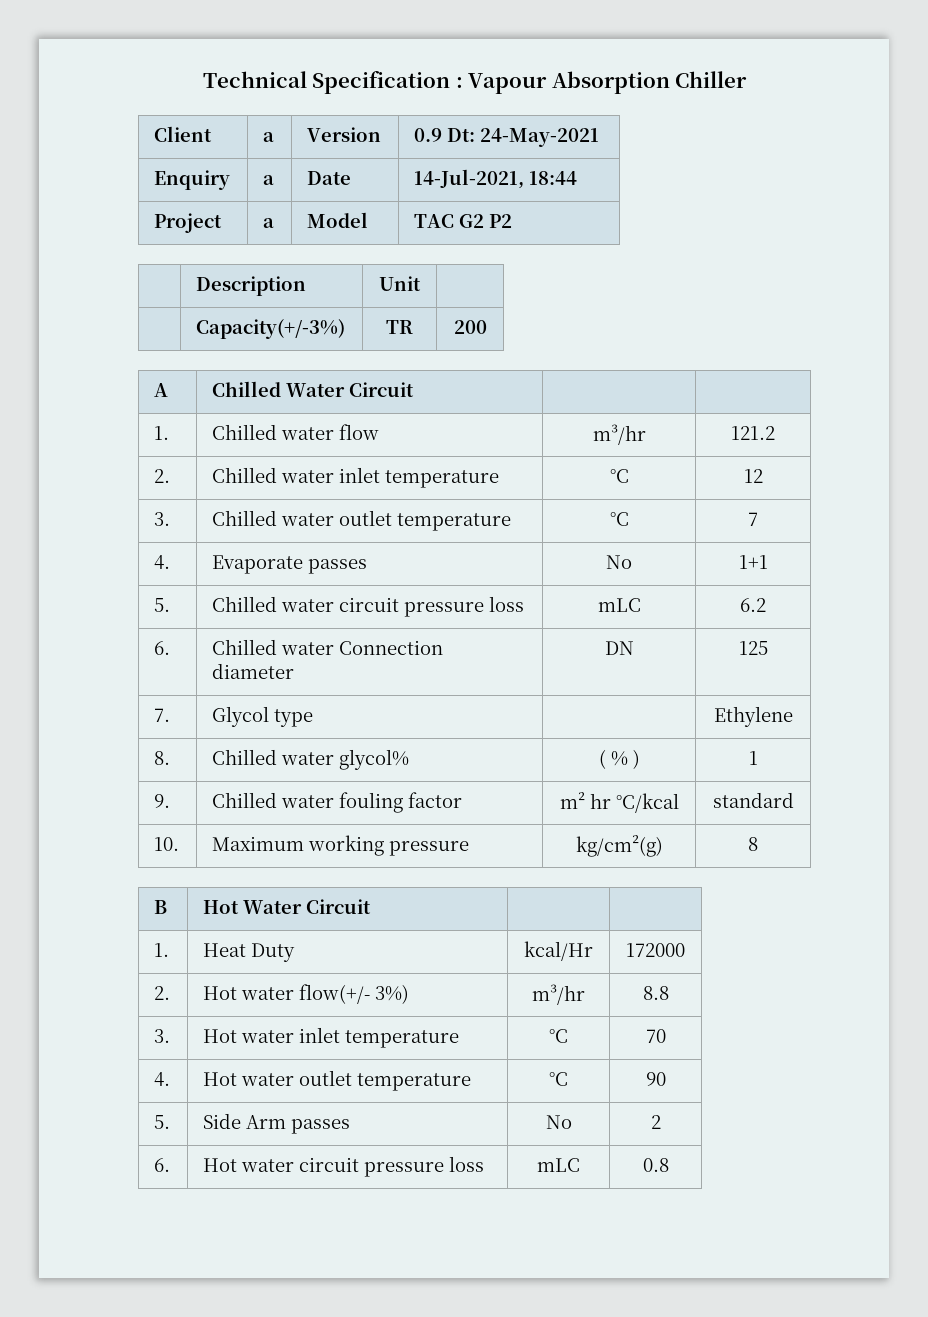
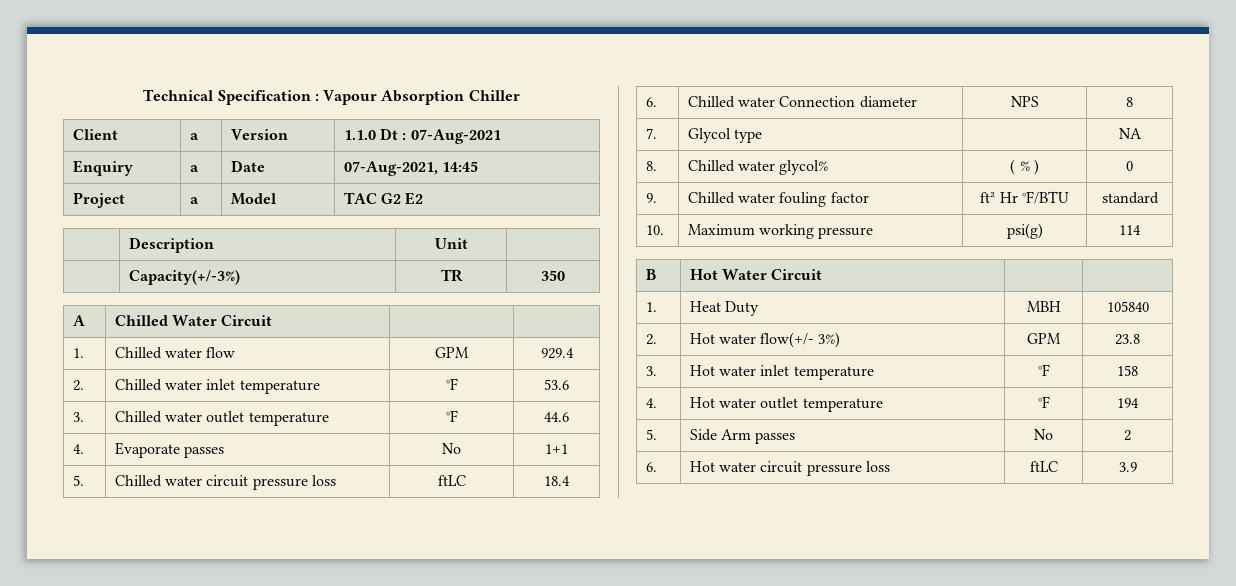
[414,128,600,147] 0.9 Dt: 24-May-2021 -> [343,128,501,144] 1.1.0 Dt : 07-Aug-2021
[414,169,578,189] 14-Jul-2021, 18:44 -> [343,161,478,176] 07-Aug-2021, 14:45
[489,214,513,228] P2 -> [405,192,424,205] E2
[453,320,487,334] 200 -> [541,270,565,281] 350
[592,424,646,445] [731,426,775,440] m³/hr | 121.2 -> [435,347,469,358] [540,348,574,359] GPM | 929.4
[609,469,629,483] [743,469,763,483] °C | 12 -> [445,378,458,390] [544,379,569,390] °F | 53.6
[609,512,629,526] [748,512,758,526] °C | 7 -> [445,410,458,422] [544,412,569,422] °F | 44.6
[597,598,641,612] [740,598,766,612] mLC | 6.2 -> [437,475,466,486] [544,476,570,486] ftLC | 18.4
[604,641,634,655] [738,641,768,655] DN | 125 -> [1010,96,1039,107] [1126,97,1133,107] NPS | 8
[713,706,793,727] Ethylene -> [1118,128,1142,139] NA
[748,751,758,765] 1 -> [1126,161,1133,171] 0
[559,792,679,813] m² hr °C/kcal -> [980,191,1069,204] ft² Hr °F/BTU
[575,835,663,857] [748,837,758,851] kg/cm²(g) | 8 -> [1006,223,1043,239] [1119,225,1141,235] psi(g) | 114
[524,941,593,961] [626,943,685,957] kcal/Hr | 172000 -> [1026,301,1061,312] [1106,301,1149,312] MBH | 105840
[532,984,585,1005] [642,986,669,1000] m³/hr | 8.8 -> [1027,333,1061,344] [1115,334,1140,345] GPM | 23.8
[549,1029,568,1043] [645,1029,666,1043] °C | 70 -> [1037,364,1050,376] [1117,365,1138,376] °F | 158
[549,1072,568,1086] [645,1072,666,1086] °C | 90 -> [1037,396,1050,408] [1117,398,1139,408] °F | 194
[537,1158,580,1172] [642,1158,669,1172] mLC | 0.8 -> [1029,461,1058,472] [1118,462,1137,472] ftLC | 3.9

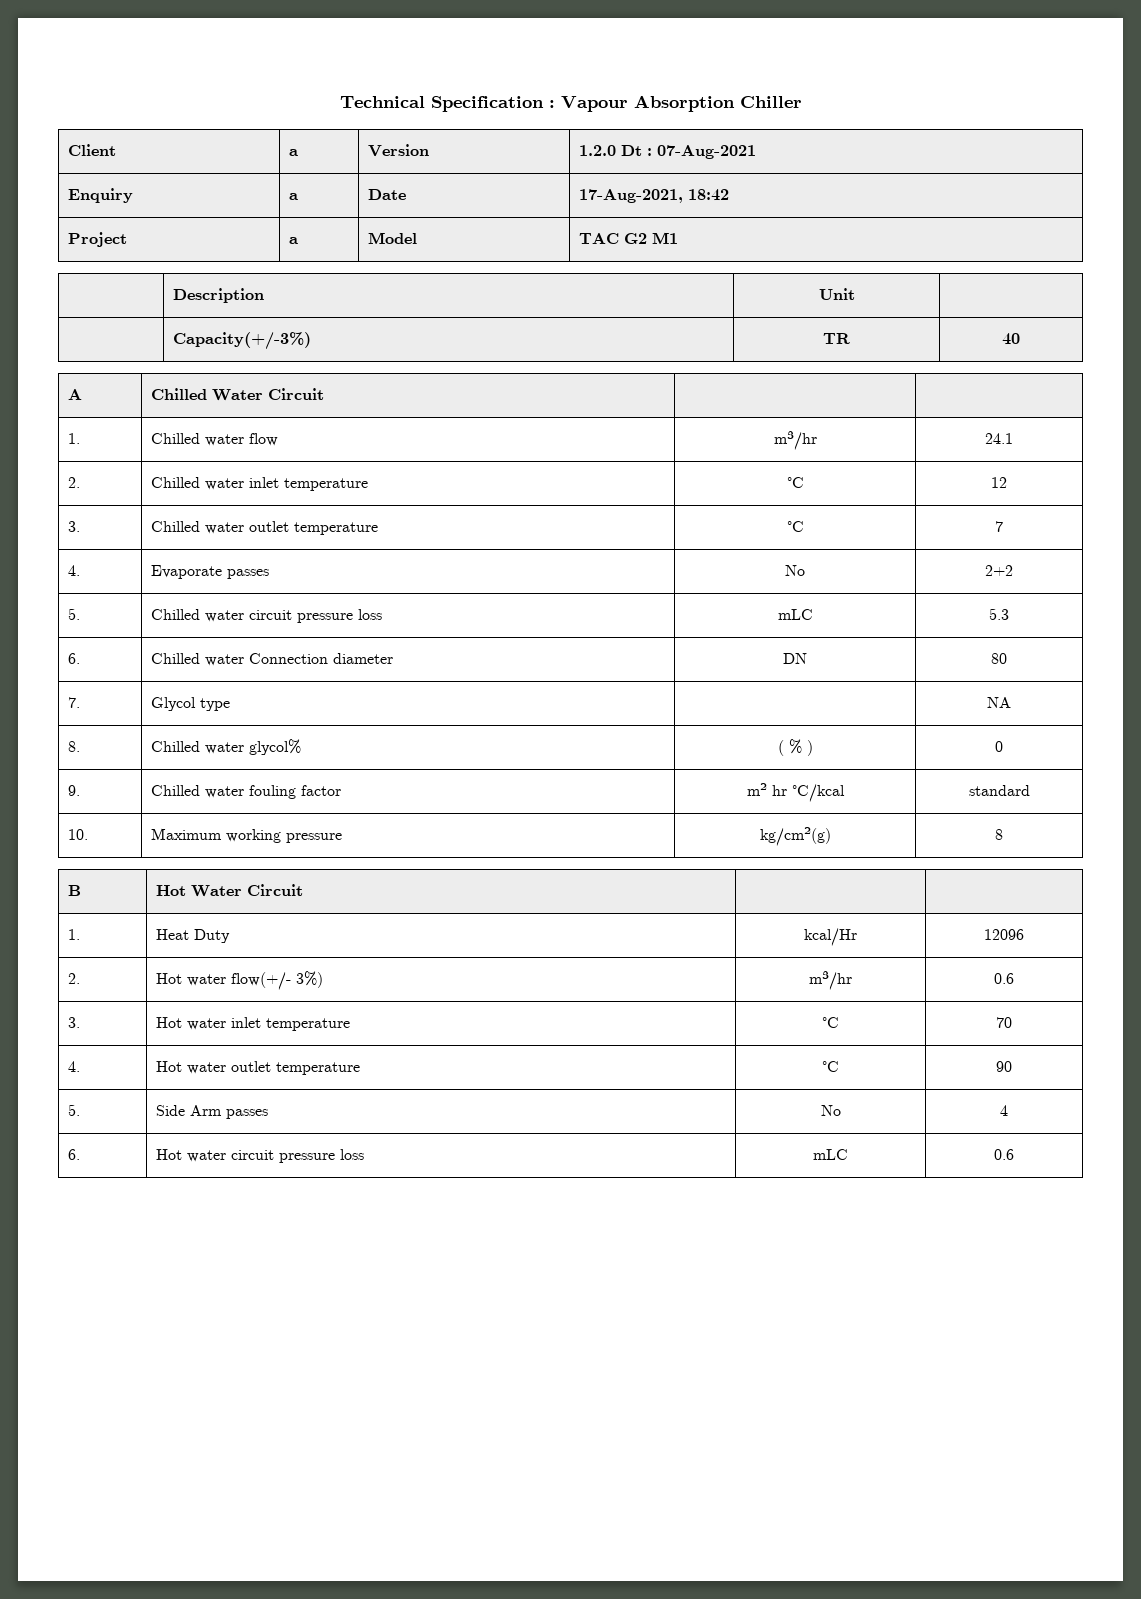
[343,130,376,140] 1.1.0 -> [579,145,617,156] 1.2.0
[343,161,478,176] 07-Aug-2021, 14:45 -> [579,189,730,203] 17-Aug-2021, 18:42
[405,192,424,205] E2 -> [652,232,679,244] M1
[541,270,565,281] 350 -> [1002,333,1020,345] 40
[435,347,469,358] [540,348,574,359] GPM | 929.4 -> [773,431,817,450] [985,433,1013,444] m³/hr | 24.1
[445,378,458,390] [544,379,569,390] °F | 53.6 -> [786,477,804,488] [991,477,1007,488] °C | 12
[445,410,458,422] [544,412,569,422] °F | 44.6 -> [786,521,804,532] [995,521,1003,532] °C | 7
[545,444,568,454] 1+1 -> [985,565,1013,576] 2+2
[437,475,466,486] [544,476,570,486] ftLC | 18.4 -> [777,609,813,620] [989,608,1009,620] mLC | 5.3
[1010,96,1039,107] [1126,97,1133,107] NPS | 8 -> [783,653,807,664] [991,653,1007,664] DN | 80
[980,191,1069,204] ft² Hr °F/BTU -> [746,783,845,802] m² hr °C/kcal
[1006,223,1043,239] [1119,225,1141,235] psi(g) | 114 -> [759,827,831,846] [995,829,1003,840] kg/cm²(g) | 8
[1026,301,1061,312] [1106,301,1149,312] MBH | 105840 -> [804,928,857,946] [984,929,1024,940] kcal/Hr | 12096
[1027,333,1061,344] [1115,334,1140,345] GPM | 23.8 -> [809,971,852,990] [994,973,1014,984] m³/hr | 0.6
[1037,364,1050,376] [1117,365,1138,376] °F | 158 -> [822,1017,839,1028] [996,1017,1012,1028] °C | 70
[1037,396,1050,408] [1117,398,1139,408] °F | 194 -> [822,1061,839,1072] [996,1061,1012,1072] °C | 90
[1124,430,1131,441] 2 -> [1000,1105,1008,1116] 4
[1029,461,1058,472] [1118,462,1137,472] ftLC | 3.9 -> [813,1149,848,1160] [994,1149,1014,1160] mLC | 0.6

